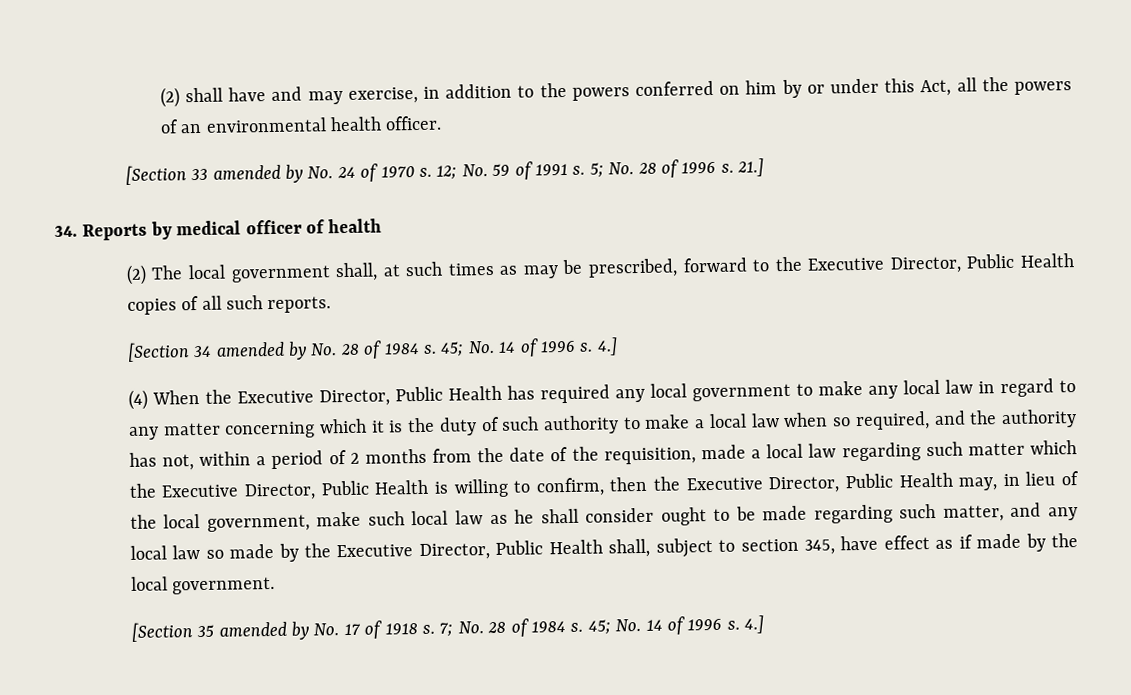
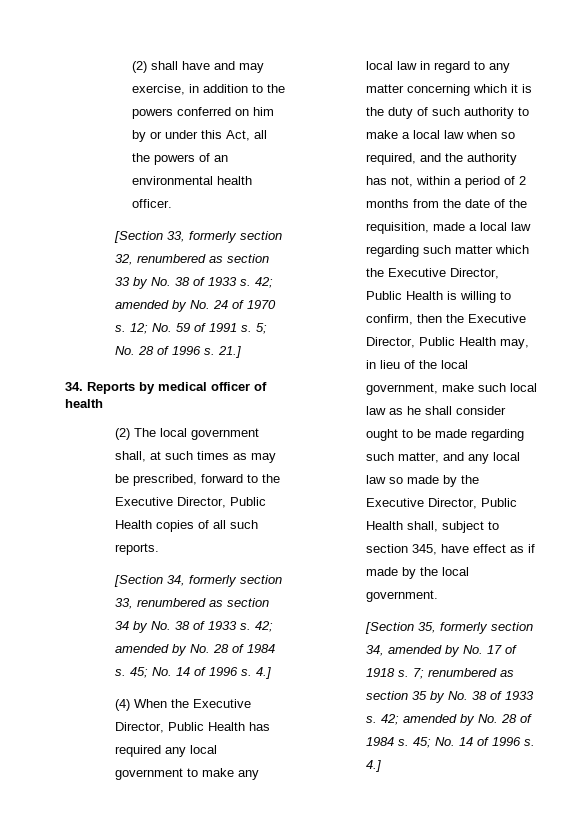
[191,168,209,181] 33 -> [167,231,283,243] [115,254,270,265] [115,277,274,289] 33, formerly section 32, renumbered as section 33 by No. 38 of 1933 s. 42;
[193,345,213,358] 34 -> [167,575,283,587] [115,598,270,609] [115,621,274,633] 34, formerly section 33, renumbered as section 34 by No. 38 of 1933 s. 42;
[197,624,215,638] 35 -> [418,622,534,634] [366,645,385,656] 35, formerly section 34,
(454, 629) none -> [428,668,515,677] [366,691,535,703] [366,714,476,726] renumbered as section 35 by No. 38 of 1933 s. 42; amended by

